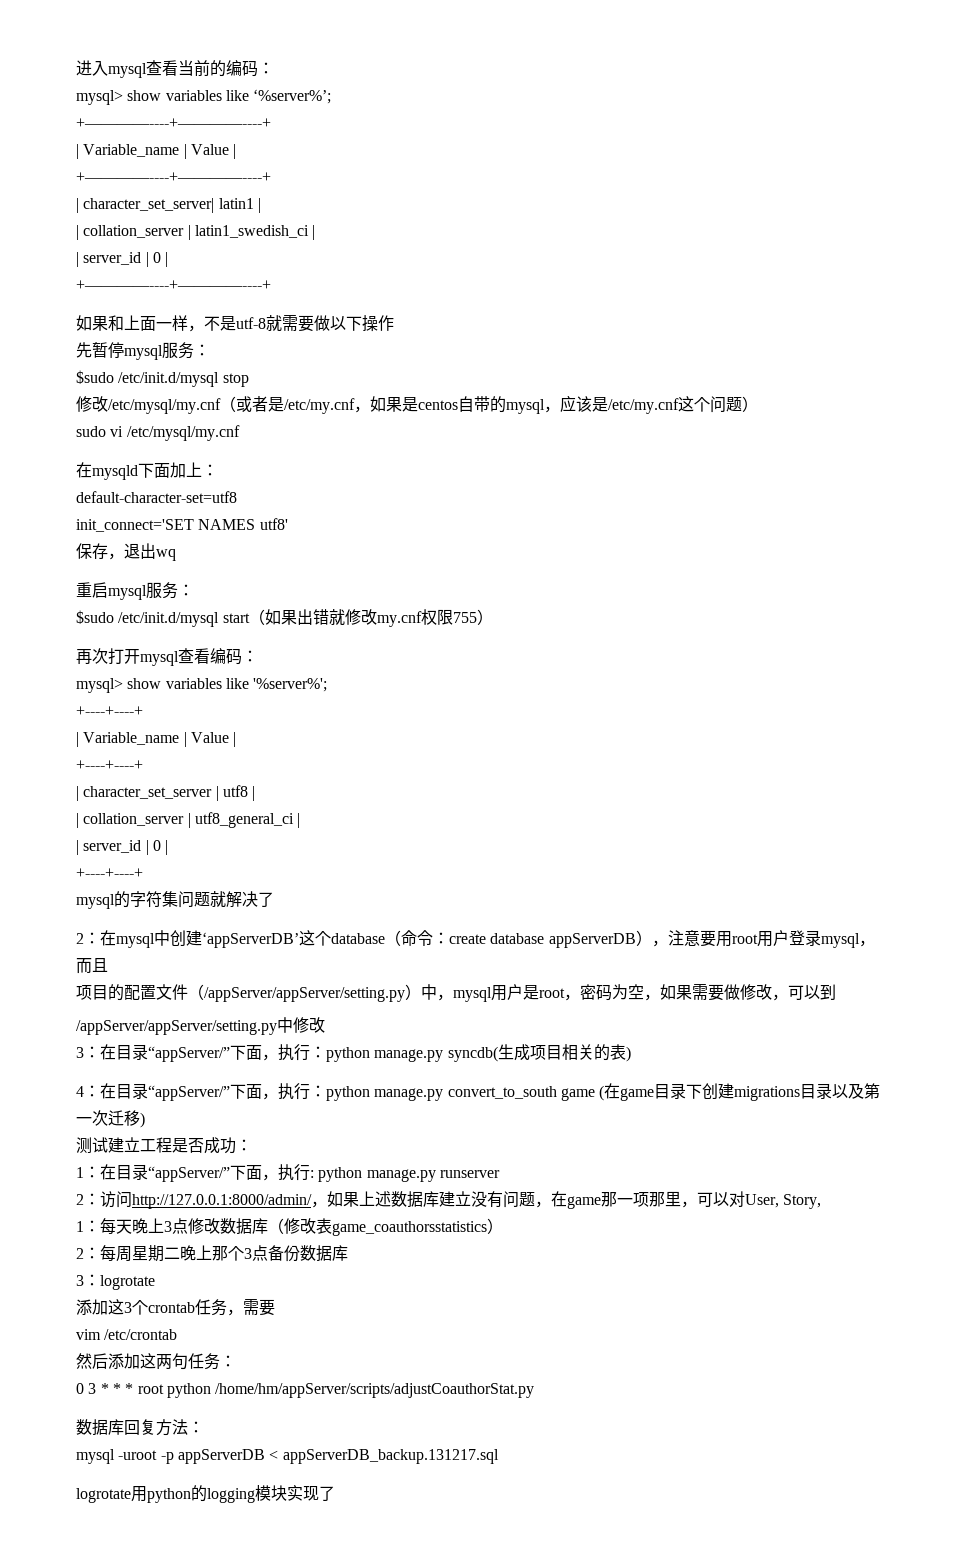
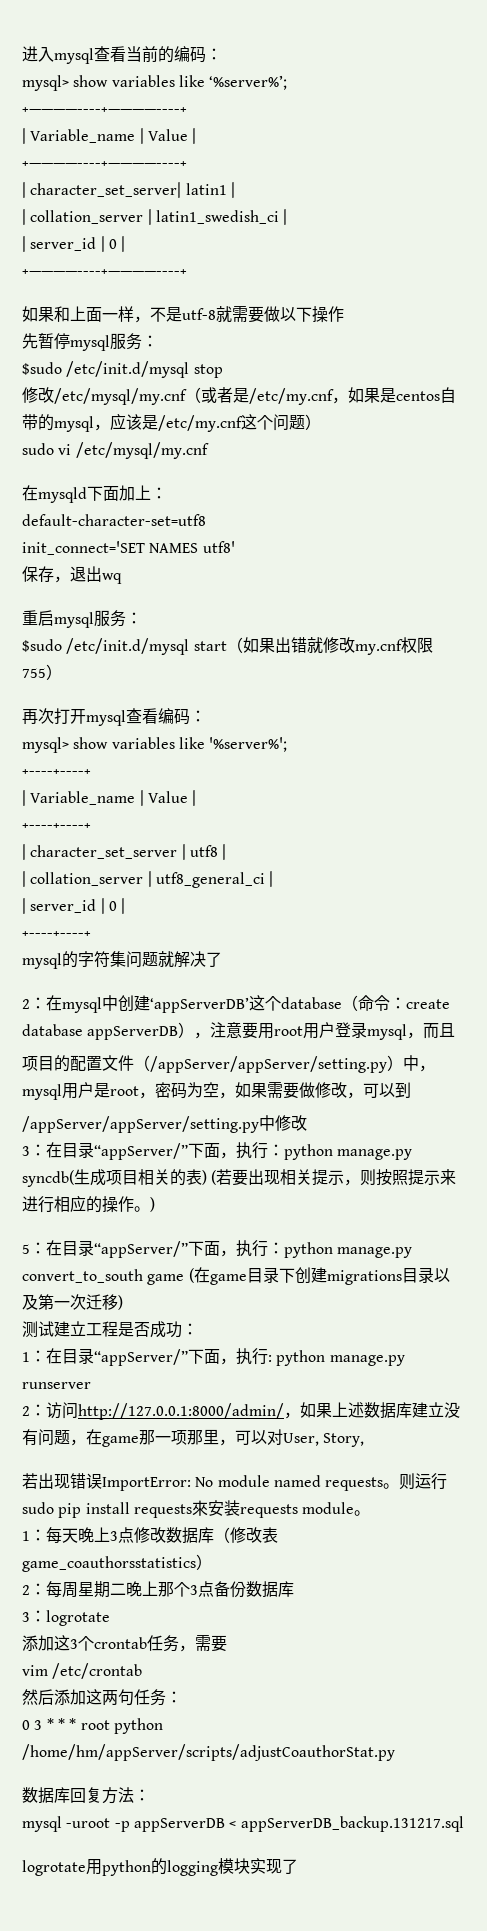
[76,1086,84,1097] // 4 -> [211,1169,457,1186] [22,1195,155,1213] [22,1244,30,1254] (若要出现相关提示，则按照提示来进行相应的操作。) // 5
(822, 1201) none -> [22,1473,448,1491] [22,1500,371,1518] // 若出现错误ImportError: No module named requests。则运行sudo pip install requests來安装requests module。

